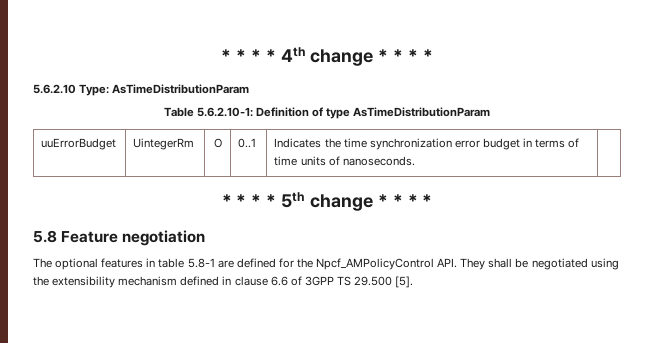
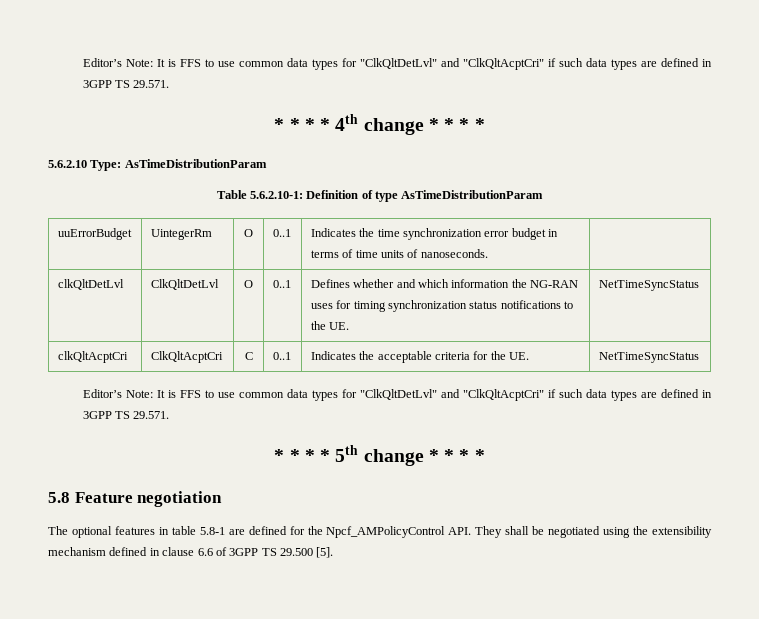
(221, 55) none -> [82,58,712,70] [82,80,170,88] Editor’s Note: It is FFS to use common data types for "ClkQltDetLvl" and "ClkQltAcptCri" if such data types are defined in 3GPP TS 29.571. //
(415, 161) none -> [57,279,124,290] [150,279,219,290] [244,280,253,288] [272,280,291,288] [310,279,579,288] [310,300,574,312] [310,321,350,330] [598,280,699,291] [57,351,128,363] [150,351,223,363] [244,352,253,360] [272,352,291,360] [310,351,530,363] [598,352,699,363] [82,389,712,401] [82,411,170,419] // clkQltDetLvl | ClkQltDetLvl | O | 0..1 | Defines whether and which information the NG-RAN uses for timing synchronization status notifications to the UE. | NetTimeSyncStatus // clkQltAcptCri | ClkQltAcptCri | C | 0..1 | Indicates the acceptable criteria for the UE. | NetTimeSyncStatus // Editor’s Note: It is FFS to use common data types for "ClkQltDetLvl" and "ClkQltAcptCri" if such data types are defined in 3GPP TS 29.571.

